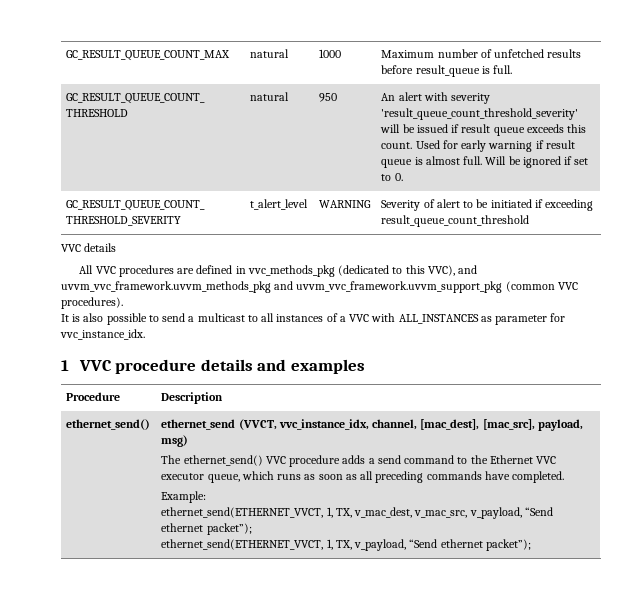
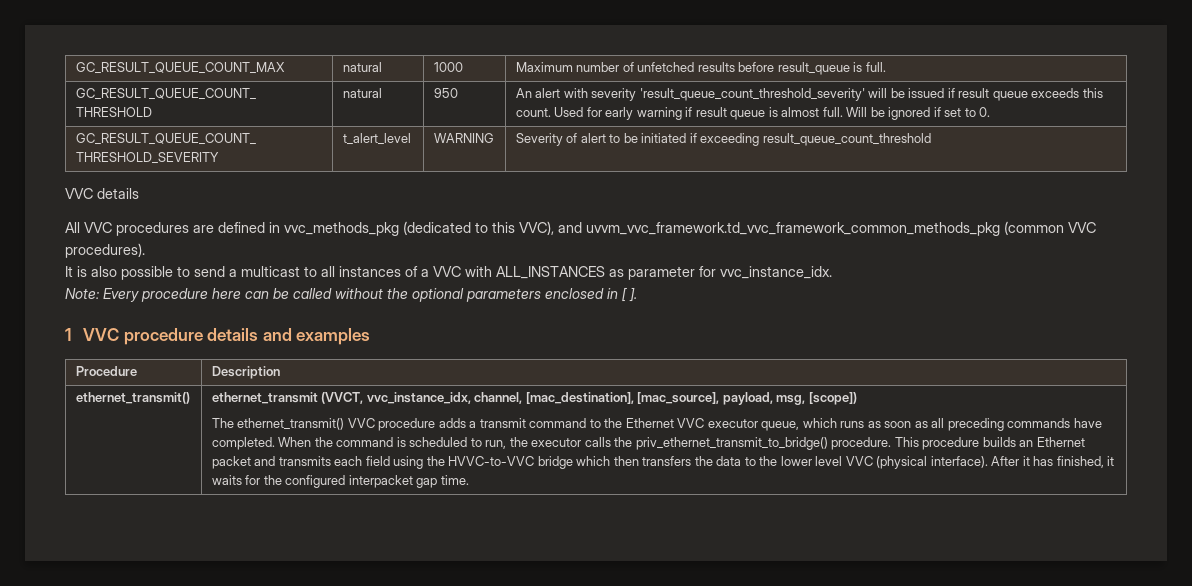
[61,281,503,293] uvvm_vvc_framework.uvvm_methods_pkg and uvvm_vvc_framework.uvvm_support_pkg -> [586,222,1000,236] uvvm_vvc_framework.td_vvc_framework_common_methods_pkg
(145, 334) none -> [65,287,637,302] // Note: Every procedure here can be called without the optional parameters enclosed in [ ].
[66,419,151,430] [161,419,236,430] ethernet_send() | ethernet_send -> [75,392,190,404] [211,392,318,404] ethernet_transmit() | ethernet_transmit
[420,419,583,431] [161,435,189,447] [mac_dest], [mac_src], payload, msg) -> [525,392,857,405] [mac_destination], [mac_source], payload, msg, [scope])
[183,455,263,466] ethernet_send() -> [237,418,345,430] ethernet_transmit()
[377,455,401,464] send -> [479,418,526,428] transmit
[161,491,207,503] [161,507,553,519] [161,523,252,535] [161,539,531,551] // Example: // ethernet_send(ETHERNET_VVCT, 1, TX, v_mac_dest, v_mac_src, v_payload, “Send ethernet packet”); // ethernet_send(ETHERNET_VVCT, 1, TX, v_payload, “Send ethernet packet”); -> [278,437,1085,450] [211,456,1115,469] [211,475,469,488] When the command is scheduled to run, the executor calls the priv_ethernet_transmit_to_bridge() procedure. This procedure builds an Ethernet packet and transmits each field using the HVVC-to-VVC bridge which then transfers the data to the lower level VVC (physical interface). After it has finished, it waits for the configured interpacket gap time.

